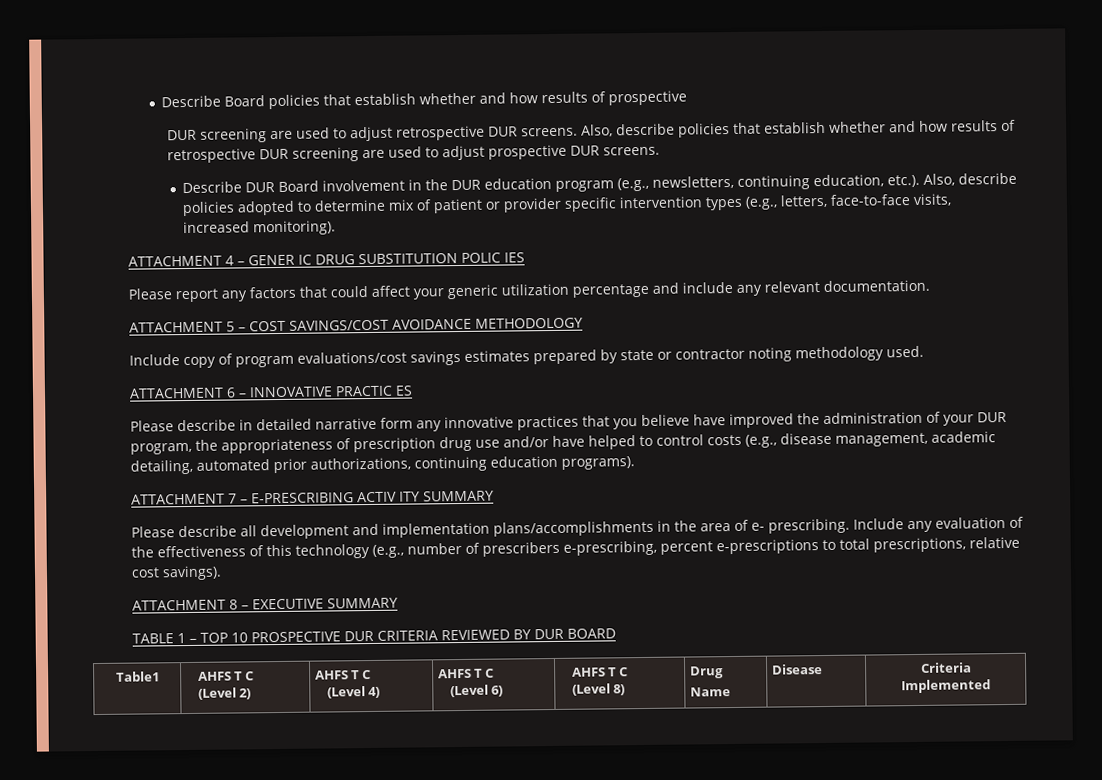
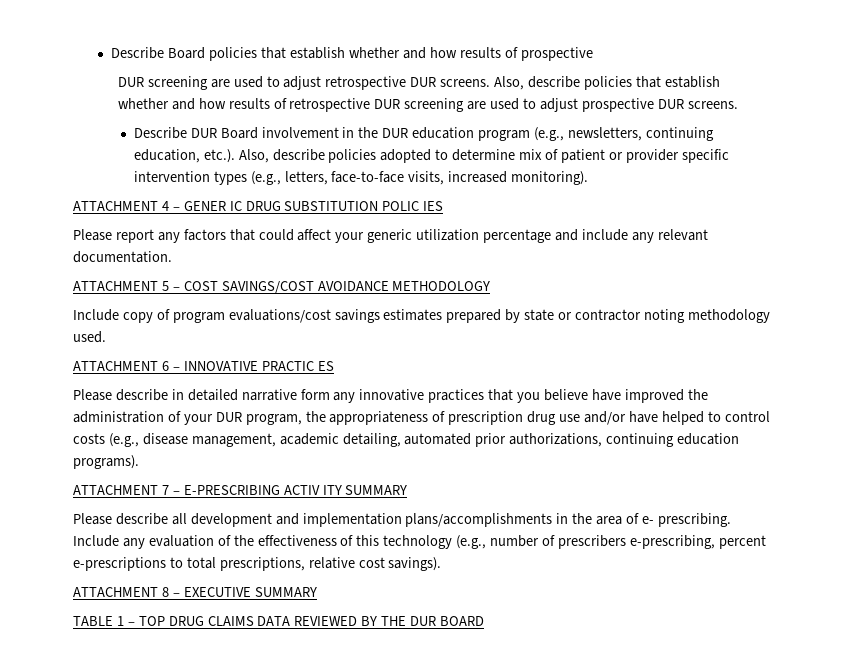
[230,630,438,643] 10 PROSPECTIVE DUR CRITERIA -> [168,616,291,626] DRUG CLAIMS DATA
(531, 634) none -> [381,616,407,626] THE
[115,671,160,682] [197,671,255,681] [197,687,252,700] [314,669,372,680] [326,686,381,699] [437,668,495,679] [449,684,504,698] [571,667,629,677] [571,683,626,696] [689,666,724,679] [689,687,731,697] [771,664,823,675] [920,662,972,673] [900,679,991,694] // Table1 | AHFS T C // (Level 2) | AHFS T C // (Level 4) | AHFS T C // (Level 6) | AHFS T C // (Level 8) | Drug // Name | Disease | Criteria // Implemented -> (485, 621) none

